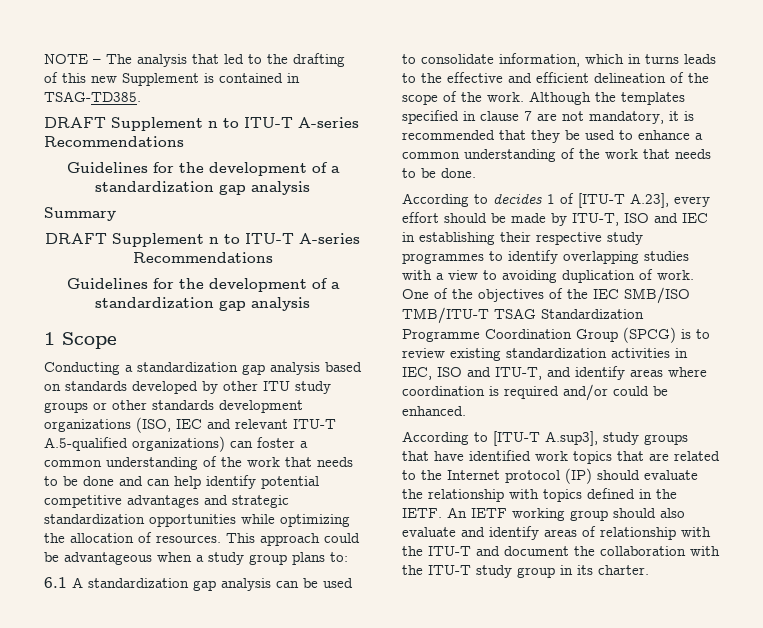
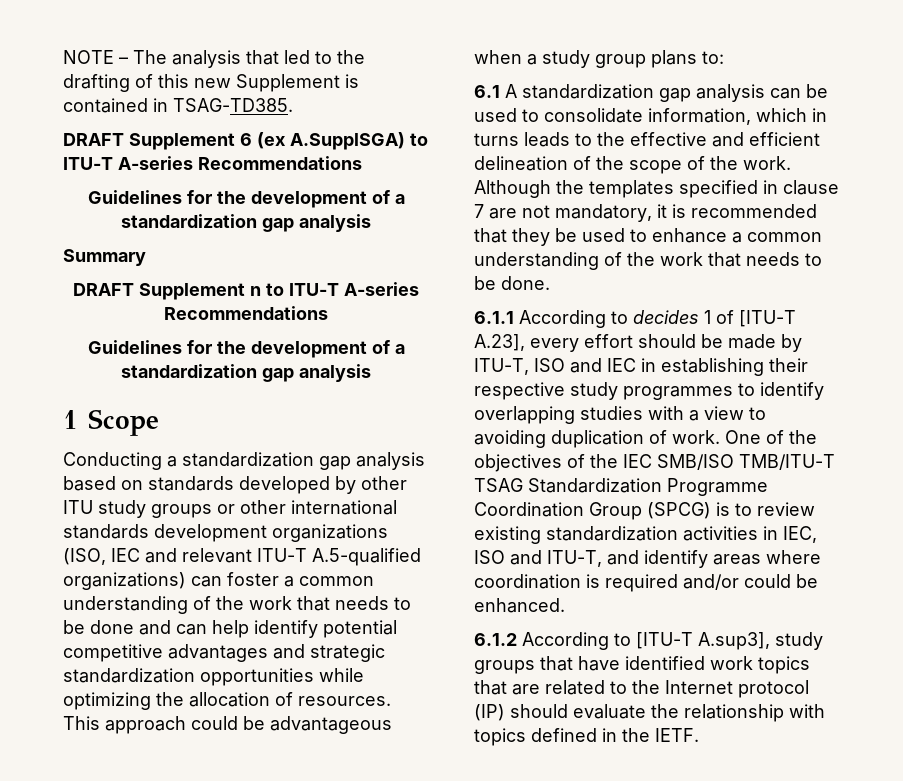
[208,121,218,128] n -> [240,132,405,150] 6 (ex A.SupplSGA)
(147, 405) none -> [291,500,397,515] international
(476, 173) none -> [474,311,514,324] 6.1.1
(466, 411) none -> [474,633,517,646] 6.1.2
[447,507,685,521] [402,526,711,540] [402,546,720,556] [402,565,649,578] An IETF working group should also evaluate and identify areas of relationship with the ITU-T and document the collaboration with the ITU-T study group in its charter. -> (699, 735) none

